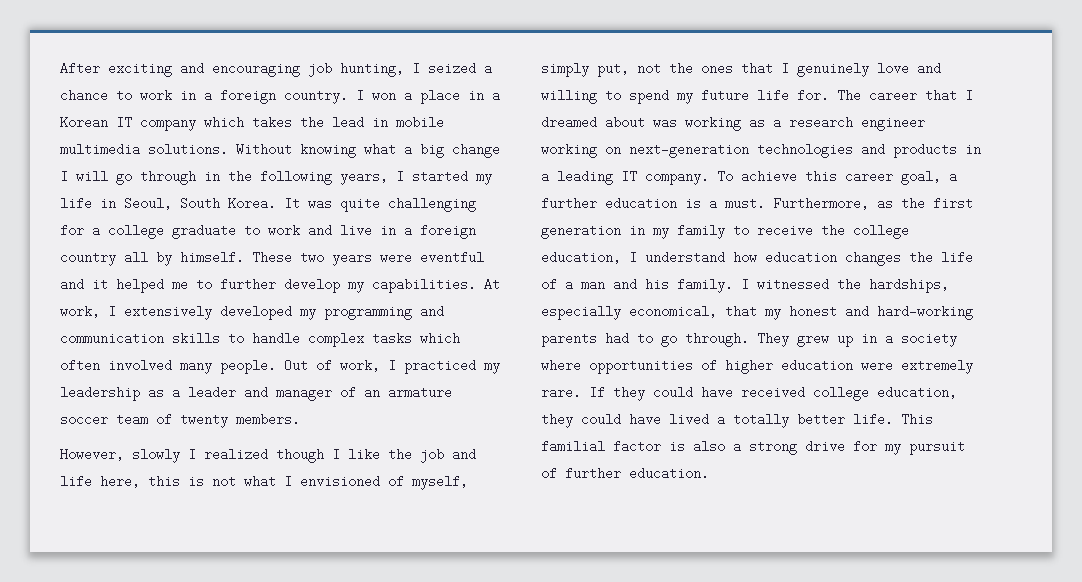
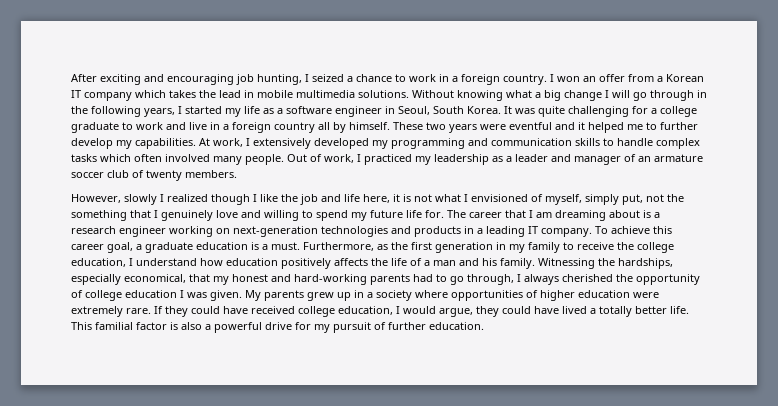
[404,89,484,104] a place in -> [583,74,654,82] an offer from
(92, 203) none -> [263,106,382,117] as a software engineer
[116,413,148,426] team -> [107,170,129,178] club
[148,476,180,486] this -> [393,194,400,202] it
[701,62,733,75] ones -> [71,210,127,221] something
[541,116,765,131] dreamed about was working as -> [536,210,651,221] am dreaming about is
[541,197,597,210] further -> [145,242,193,253] graduate
[845,251,901,266] changes -> [281,258,368,269] positively affects
[741,278,829,291] I witnessed -> [538,258,595,269] Witnessing
[685,332,789,347] through. They -> [467,274,700,285] [71,290,304,301] through, I always cherished the opportunity of college education I was given. My parents
(957, 392) none -> [396,306,473,317] I would argue,
[749,442,797,455] strong -> [214,322,262,333] powerful

